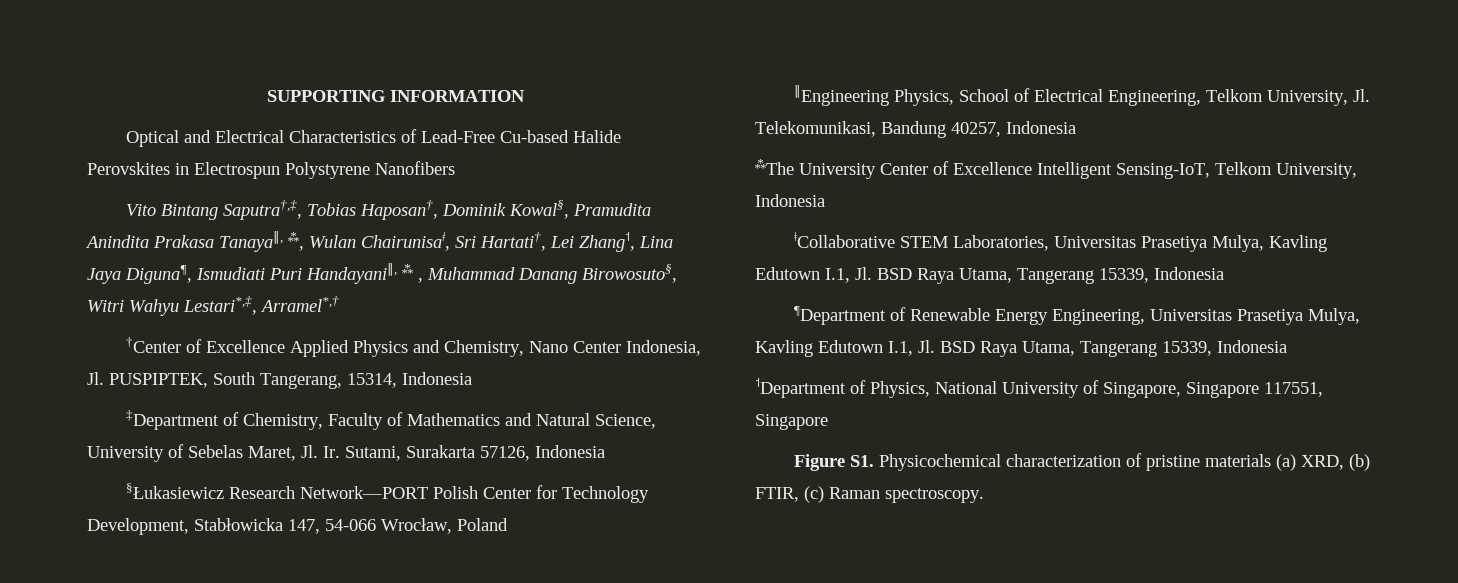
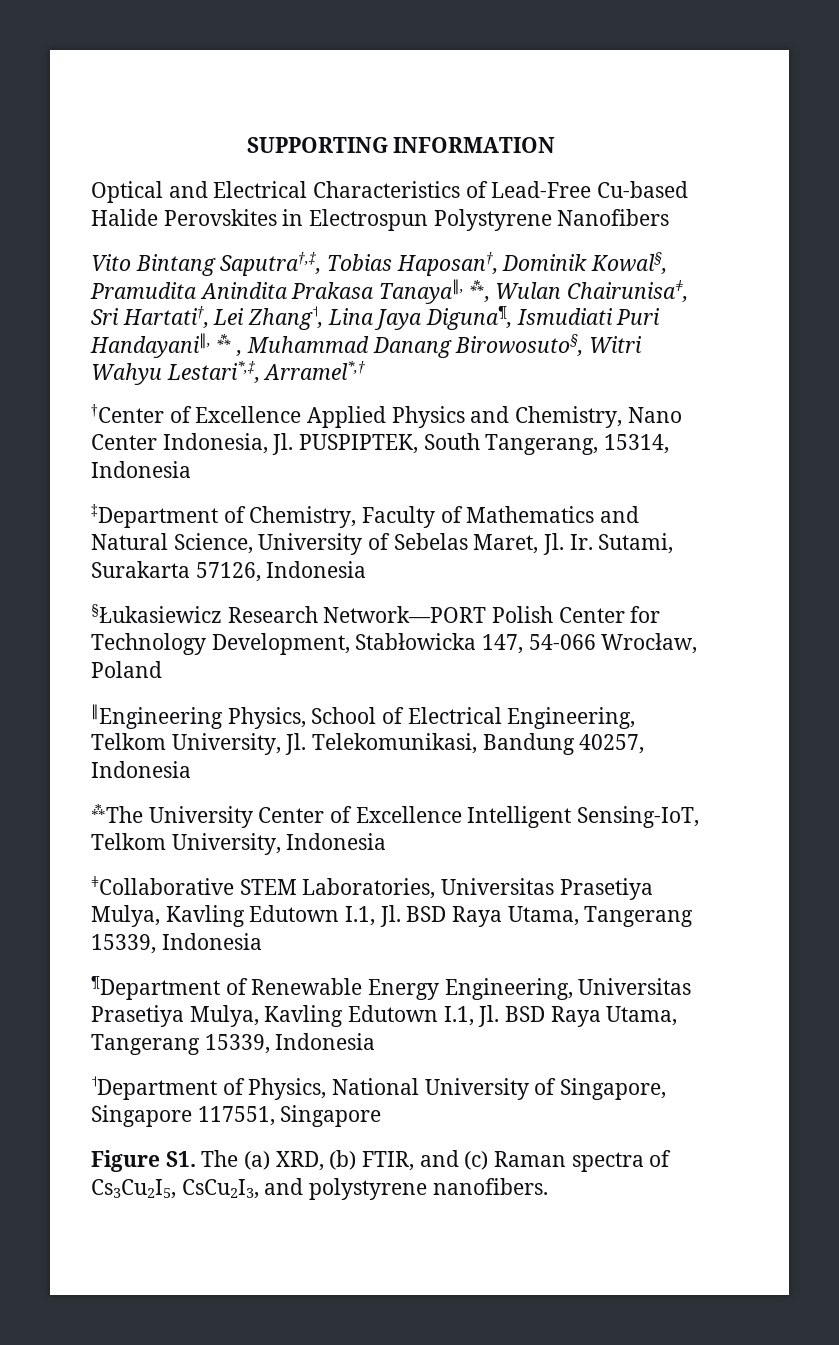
[879,453,1272,471] Physicochemical characterization of pristine materials -> [201,1150,239,1167] The
(799, 494) none -> [419,1150,459,1167] and
[885,488,984,503] spectroscopy. -> [571,1150,672,1172] [91,1178,548,1200] spectra of Cs3Cu2I5, CsCu2I3, and polystyrene nanofibers.

